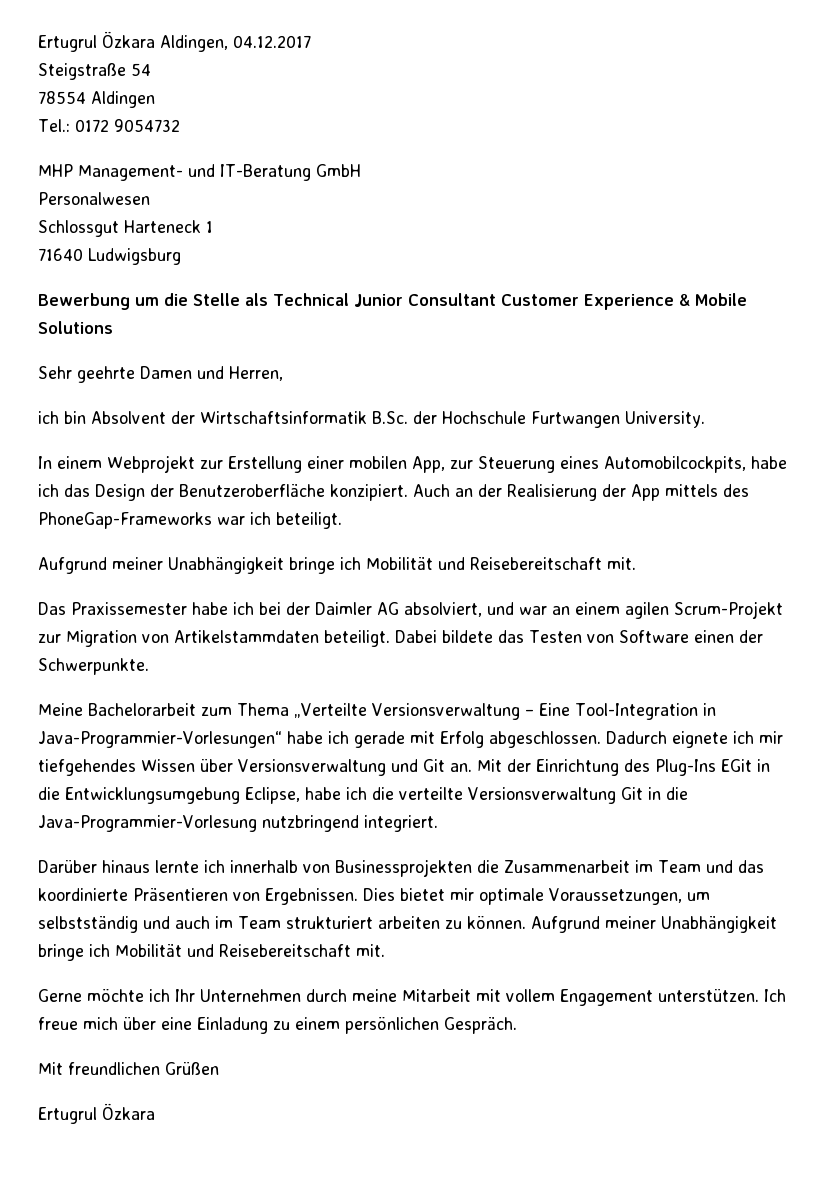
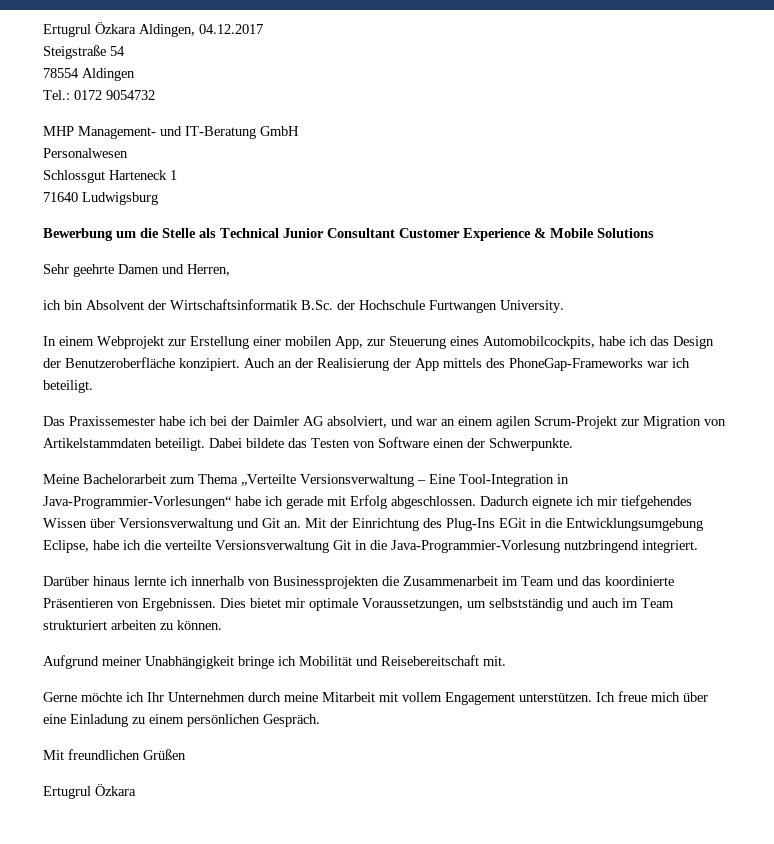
[38,557,636,574] // Aufgrund meiner Unabhängigkeit bringe ich Mobilität und Reisebereitschaft mit. -> (93, 386) none
(526, 922) none -> (222, 625) //

